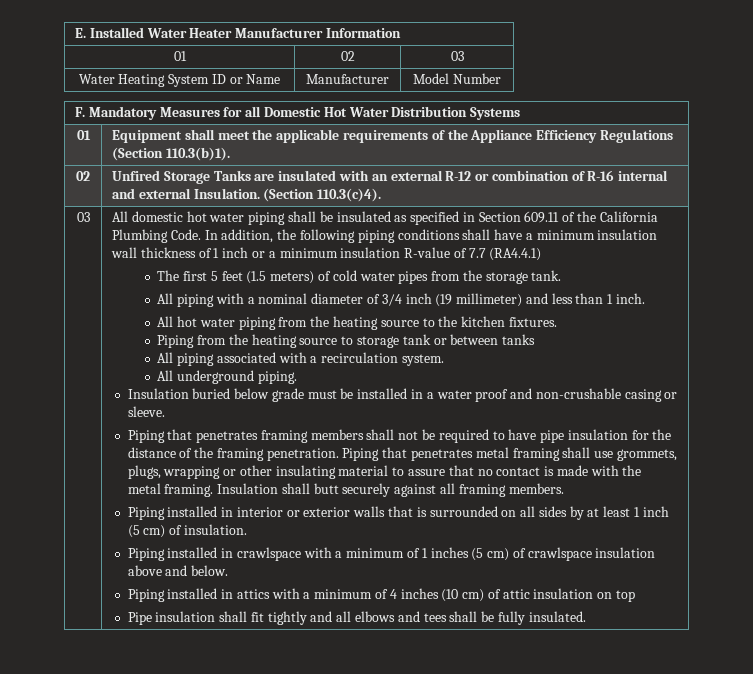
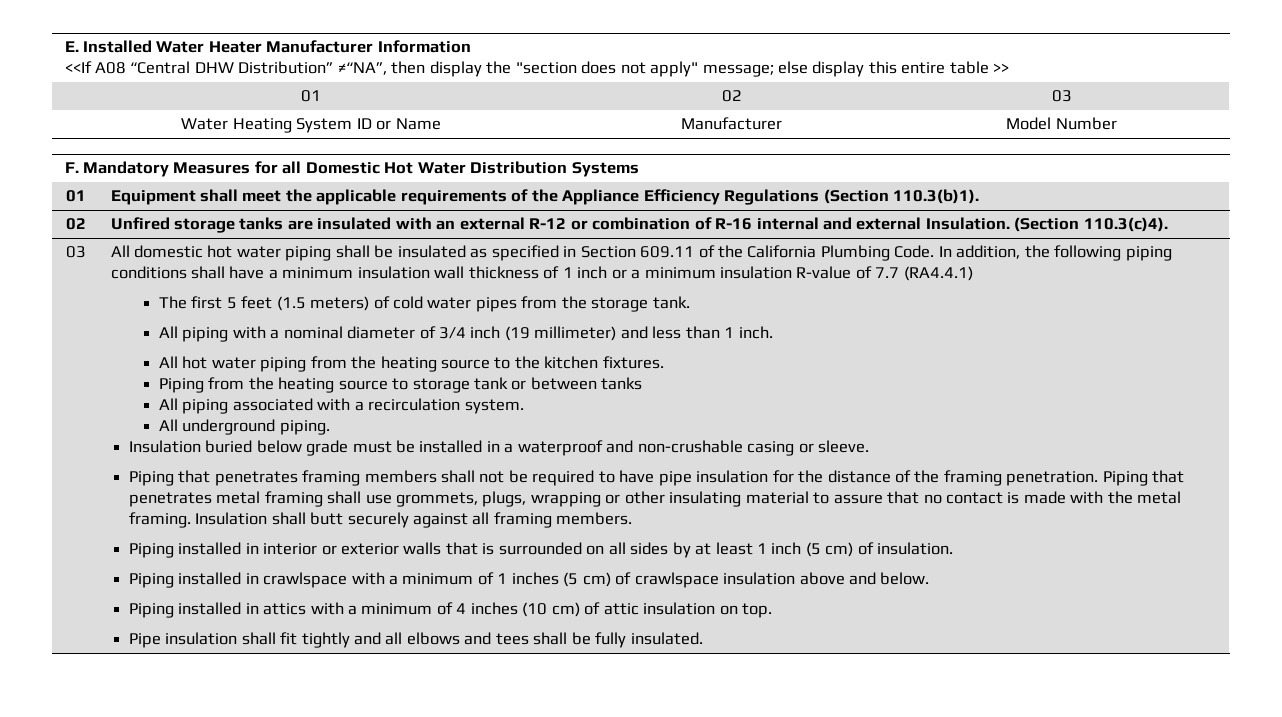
(402, 33) none -> [64,61,1010,77] // <<If A08 “Central DHW Distribution” ≠“NA”, then display the "section does not apply" message; else display this entire table >>
[163,170,251,184] Storage Tanks -> [174,217,284,233] storage tanks
[436,389,509,402] water proof -> [517,440,603,456] waterproof
[616,590,636,602] top -> [742,603,773,618] top.

